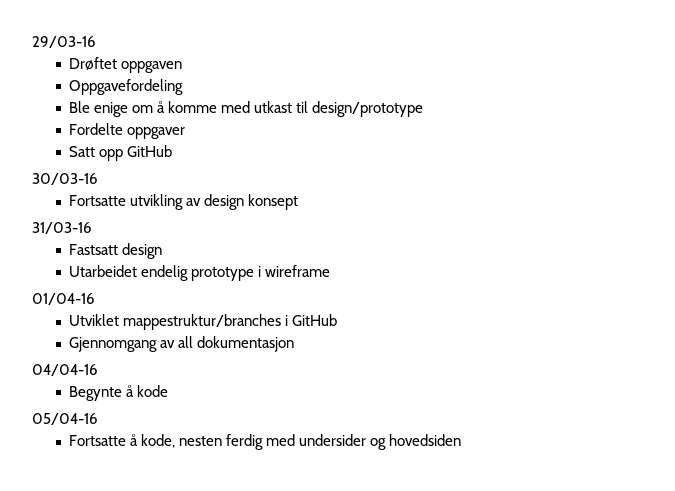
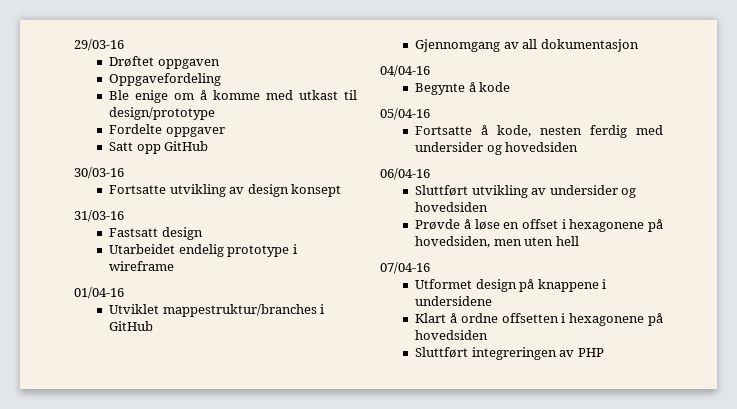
(462, 440) none -> [380,168,430,180] [415,185,637,198] [415,202,489,212] [415,219,663,232] [415,236,579,248] [380,262,430,274] [415,279,607,292] [415,296,493,306] [415,313,663,326] [415,330,489,340] [415,347,604,360] // 06/04-16 // Sluttført utvikling av undersider og hovedsiden // Prøvde å løse en offset i hexagonene på hovedsiden, men uten hell // 07/04-16 // Utformet design på knappene i undersidene // Klart å ordne offsetten i hexagonene på hovedsiden // Sluttført integreringen av PHP

